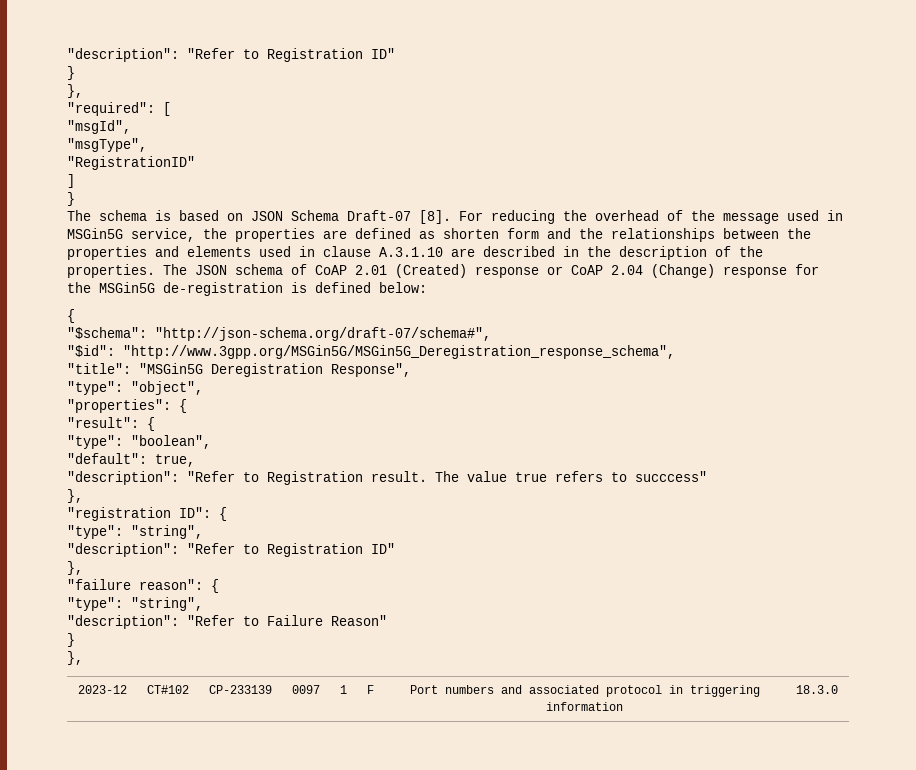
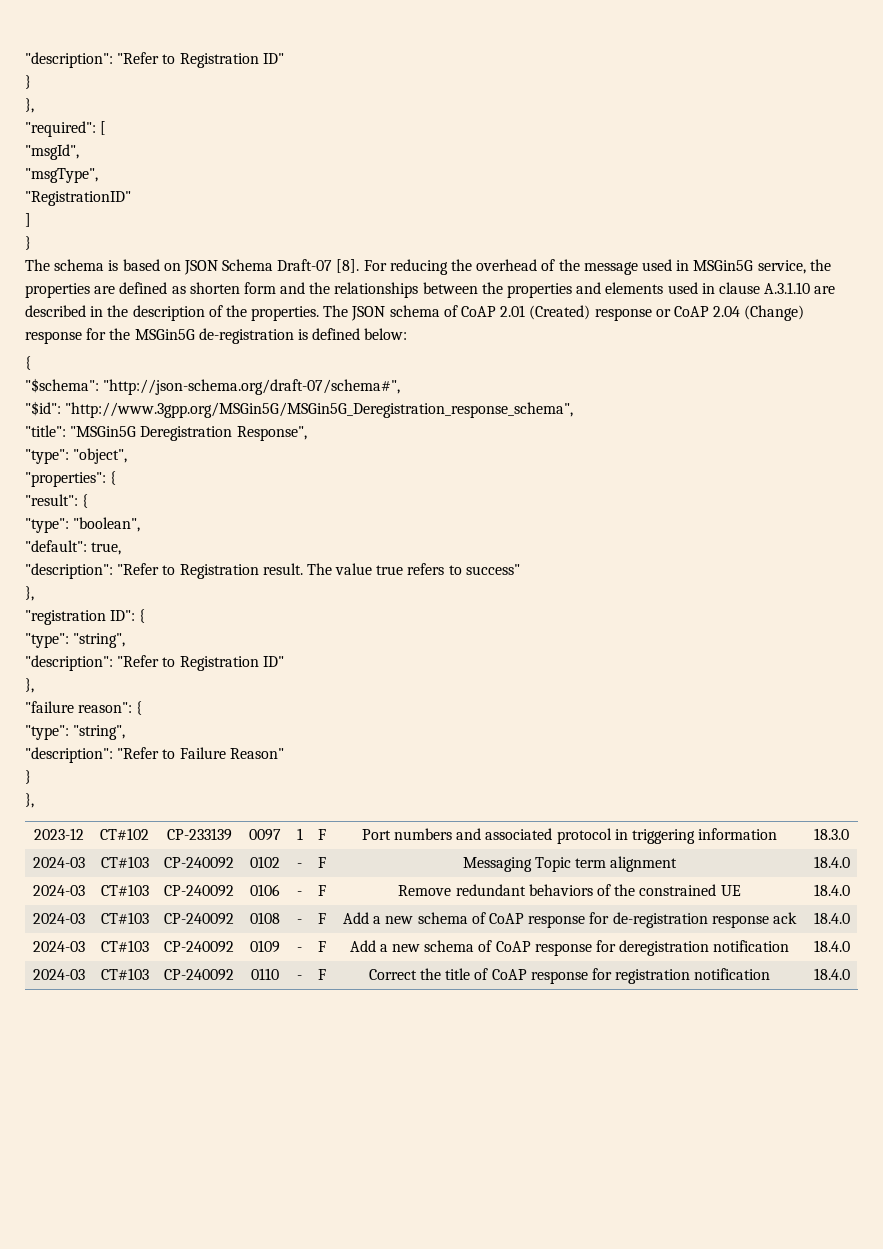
[635,471,707,482] succcess" -> [465,564,520,575] success"
(838, 689) none -> [33,857,85,868] [100,856,149,868] [164,857,234,869] [250,856,280,868] [297,863,302,868] [318,857,326,868] [462,856,678,872] [813,856,850,868] [33,885,85,896] [100,884,149,896] [164,885,234,897] [250,884,280,896] [297,891,302,896] [318,885,326,896] [398,884,741,896] [813,884,850,896] [33,913,85,924] [100,912,149,924] [164,913,234,925] [250,912,280,924] [297,919,302,924] [318,913,326,924] [343,912,797,928] [813,912,850,924] [33,941,85,952] [100,940,149,952] [164,941,234,953] [250,940,280,953] [297,947,302,952] [318,941,326,952] [349,940,790,956] [813,940,850,952] [33,969,85,980] [100,968,149,980] [164,969,234,981] [251,968,279,980] [297,975,302,980] [318,969,326,980] [368,968,771,984] [813,968,850,980] // 2024-03 | CT#103 | CP-240092 | 0102 | - | F | Messaging Topic term alignment | 18.4.0 // 2024-03 | CT#103 | CP-240092 | 0106 | - | F | Remove redundant behaviors of the constrained UE | 18.4.0 // 2024-03 | CT#103 | CP-240092 | 0108 | - | F | Add a new schema of CoAP response for de-registration response ack | 18.4.0 // 2024-03 | CT#103 | CP-240092 | 0109 | - | F | Add a new schema of CoAP response for deregistration notification | 18.4.0 // 2024-03 | CT#103 | CP-240092 | 0110 | - | F | Correct the title of CoAP response for registration notification | 18.4.0

